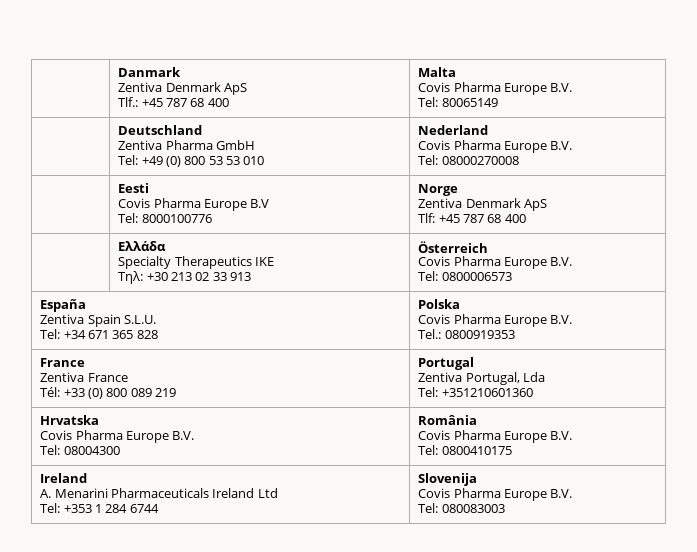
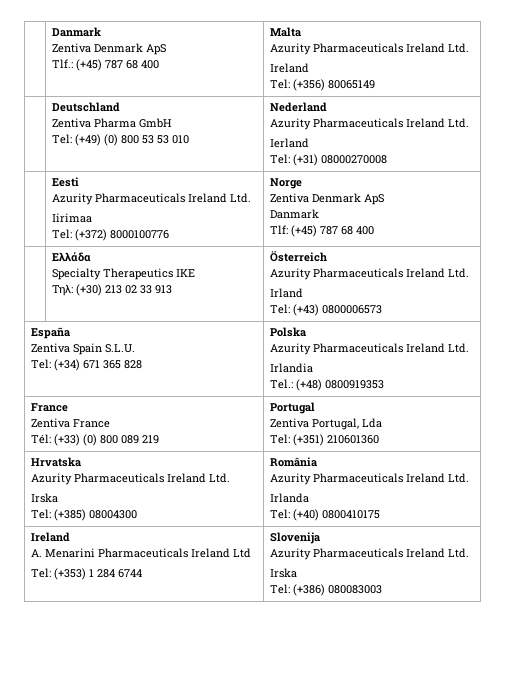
[141,98,163,107] +45 -> [76,59,103,71] (+45)
[418,82,573,95] [418,97,439,107] Covis Pharma Europe B.V. // Tel: -> [270,43,470,55] [270,63,310,73] [270,79,326,91] Azurity Pharmaceuticals Ireland Ltd. // Ireland // Tel: (+356)
[141,156,163,165] +49 -> [75,134,102,146] (+49)
[418,140,573,153] [418,155,439,165] Covis Pharma Europe B.V. // Tel: -> [270,118,470,130] [270,138,310,148] [270,154,319,166] Azurity Pharmaceuticals Ireland Ltd. // Ierland // Tel: (+31)
[118,198,270,211] [118,213,139,223] Covis Pharma Europe B.V // Tel: -> [52,193,252,205] [52,213,93,223] [52,229,108,241] Azurity Pharmaceuticals Ireland Ltd. // Iirimaa // Tel: (+372)
(547, 205) none -> [270,209,320,219] // Danmark
[438,214,460,223] +45 -> [291,225,318,237] (+45)
[146,272,168,281] +30 -> [76,284,103,296] (+30)
[418,256,573,269] [418,271,439,281] Covis Pharma Europe B.V. // Tel: -> [270,268,470,280] [270,288,304,298] [270,304,320,316] Azurity Pharmaceuticals Ireland Ltd. // Irland // Tel: (+43)
[63,330,86,339] +34 -> [54,359,81,371] (+34)
[418,314,573,327] Covis Pharma Europe B.V. -> [270,343,470,355] [270,363,314,373] Azurity Pharmaceuticals Ireland Ltd. // Irlandia
(442, 334) none -> [296,379,323,391] (+48)
[63,388,85,397] +33 -> [54,434,81,446] (+33)
[441,388,533,397] +351210601360 -> [293,434,380,446] (+351) 210601360
[40,430,195,443] [40,445,61,455] Covis Pharma Europe B.V. // Tel: -> [31,473,231,485] [31,493,59,503] [31,509,87,521] Azurity Pharmaceuticals Ireland Ltd. // Irska // Tel: (+385)
[418,430,573,443] [418,445,439,455] Covis Pharma Europe B.V. // Tel: -> [270,473,470,485] [270,493,310,503] [270,509,320,521] Azurity Pharmaceuticals Ireland Ltd. // Irlanda // Tel: (+40)
[63,504,92,513] +353 -> [54,568,87,580] (+353)
[418,488,573,501] [418,503,439,513] Covis Pharma Europe B.V. // Tel: -> [270,548,470,560] [270,568,298,578] [270,584,326,596] Azurity Pharmaceuticals Ireland Ltd. // Irska // Tel: (+386)

